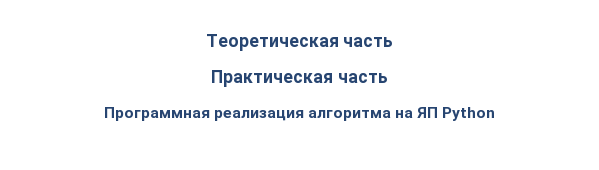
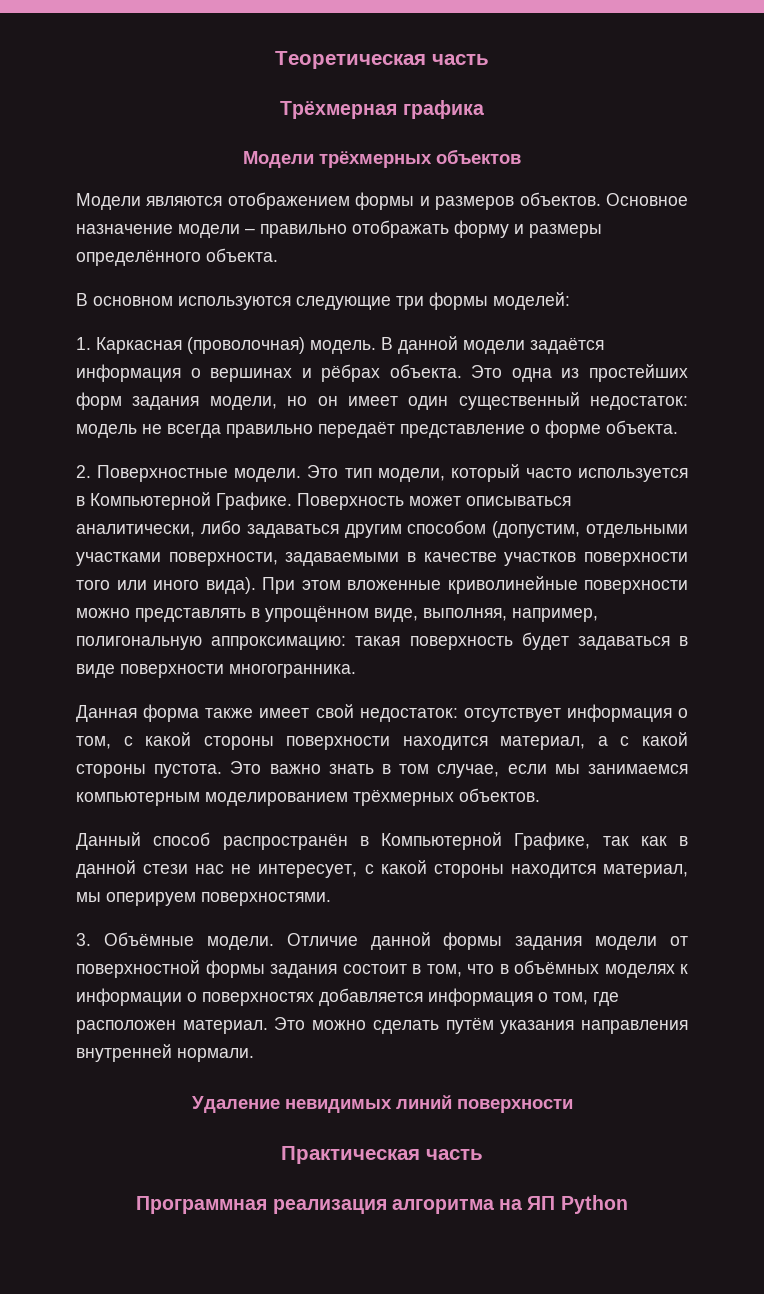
(394, 42) none -> [280,100,484,119] [243,149,521,168] [76,192,689,210] [76,220,602,238] [76,248,278,266] [76,292,570,310] [76,336,604,354] [76,364,688,382] [76,392,688,410] [76,420,678,438] [76,464,688,482] [76,492,571,510] [76,520,688,538] [76,552,689,566] [76,576,688,594] [76,605,598,622] [76,632,688,650] [76,664,356,678] [76,704,688,722] [76,732,688,750] [76,761,688,778] [76,788,540,806] [76,832,688,850] [76,860,688,878] [76,892,331,906] [76,932,688,950] [76,960,688,978] [76,988,619,1006] [76,1017,688,1034] [76,1044,254,1062] [191,1095,573,1113] // Трёхмерная графика // Модели трёхмерных объектов // Модели являются отображением формы и размеров объектов. Основное назначение модели – правильно отображать форму и размеры определённого объекта. // В основном используются следующие три формы моделей: // 1. Каркасная (проволочная) модель. В данной модели задаётся информация о вершинах и рёбрах объекта. Это одна из простейших форм задания модели, но он имеет один существенный недостаток: модель не всегда правильно передаёт представление о форме объекта. // 2. Поверхностные модели. Это тип модели, который часто используется в Компьютерной Графике. Поверхность может описываться аналитически, либо задаваться другим способом (допустим, отдельными участками поверхности, задаваемыми в качестве участков поверхности того или иного вида). При этом вложенные криволинейные поверхности можно представлять в упрощённом виде, выполняя, например, полигональную аппроксимацию: такая поверхность будет задаваться в виде поверхности многогранника. // Данная форма также имеет свой недостаток: отсутствует информация о том, с какой стороны поверхности находится материал, а с какой стороны пустота. Это важно знать в том случае, если мы занимаемся компьютерным моделированием трёхмерных объектов. // Данный способ распространён в Компьютерной Графике, так как в данной стези нас не интересует, с какой стороны находится материал, мы оперируем поверхностями. // 3. Объёмные модели. Отличие данной формы задания модели от поверхностной формы задания состоит в том, что в объёмных моделях к информации о поверхностях добавляется информация о том, где расположен материал. Это можно сделать путём указания направления внутренней нормали. // Удаление невидимых линий поверхности

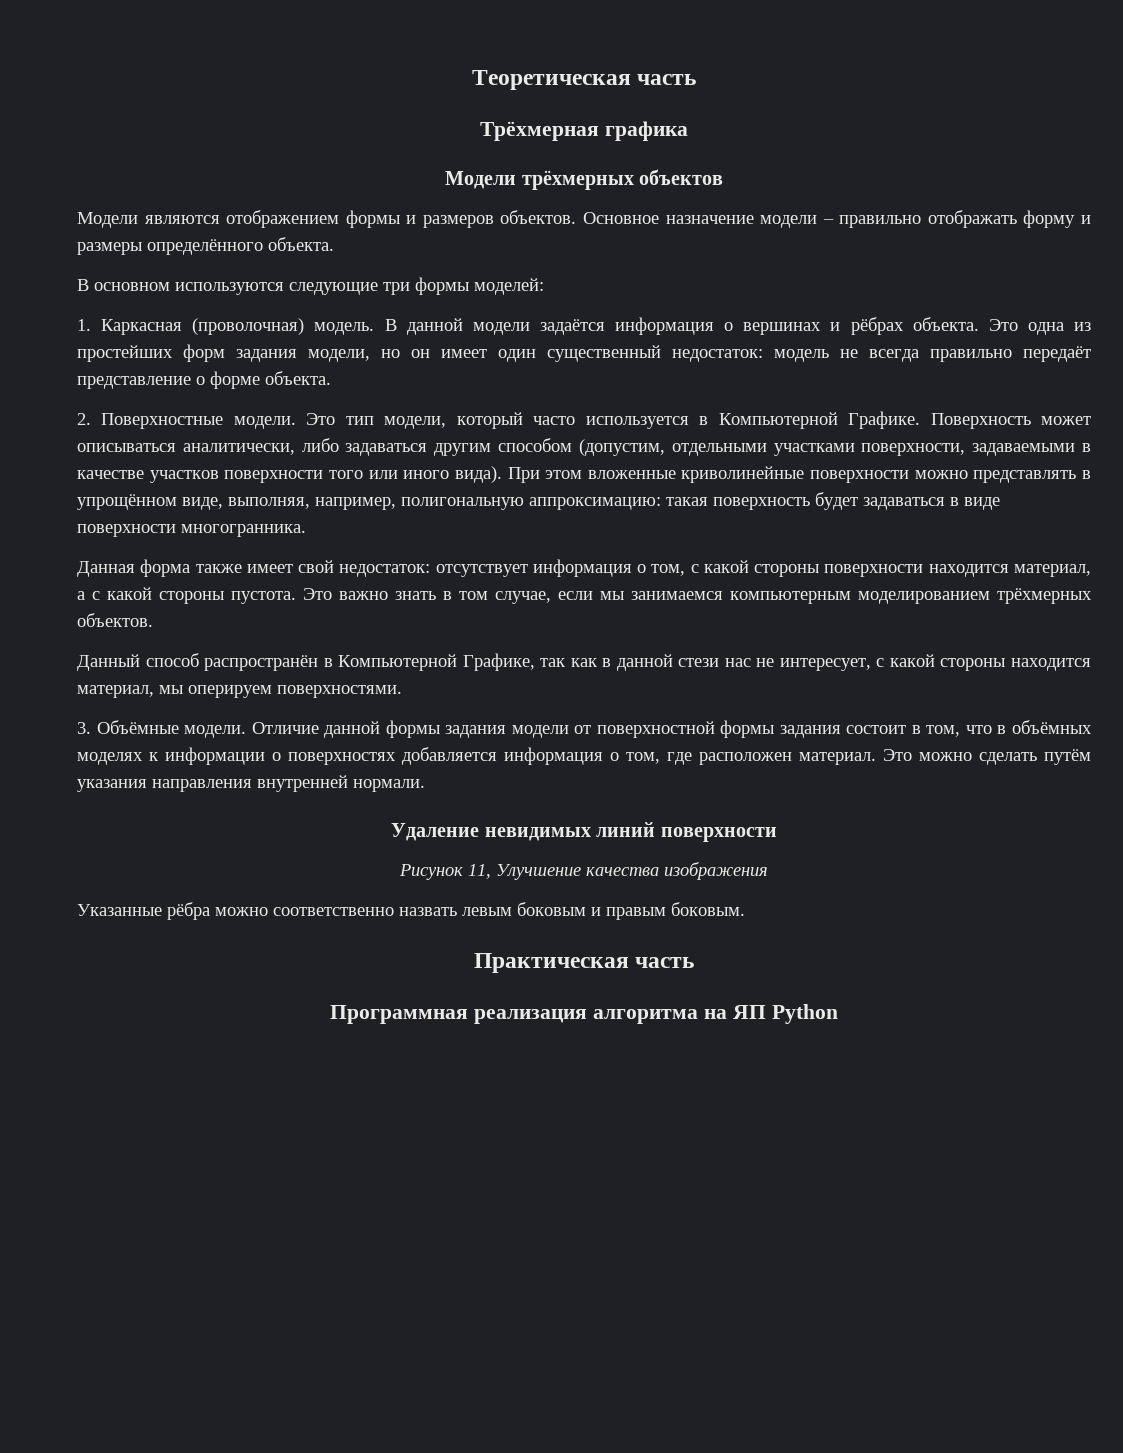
(573, 1106) none -> [399,862,768,880] [77,902,745,920] // Рисунок 11, Улучшение качества изображения // Указанные рёбра можно соответственно назвать левым боковым и правым боковым.

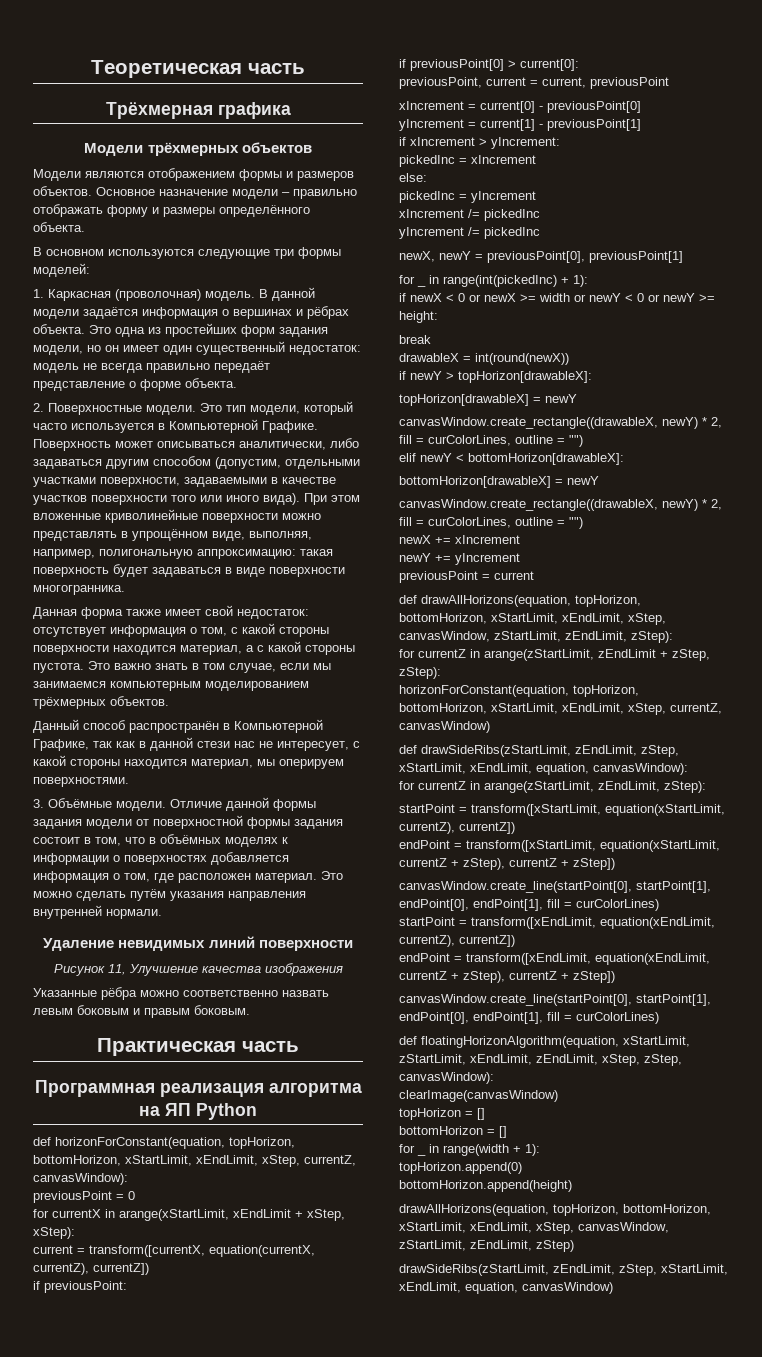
(838, 1014) none -> [33,1137,295,1149] [33,1155,356,1167] [33,1173,128,1185] [33,1191,135,1203] [33,1209,345,1221] [33,1227,75,1239] [33,1245,315,1257] [33,1263,149,1275] [33,1281,127,1293] [399,59,579,71] [399,77,669,89] [399,101,641,113] [399,119,641,131] [399,137,560,149] [399,155,536,167] [399,173,427,182] [399,191,536,203] [399,209,540,221] [399,227,540,239] [399,251,683,263] [399,275,415,284] [417,284,426,287] [429,275,588,287] [399,293,715,302] [399,311,438,323] [399,335,431,344] [399,353,569,365] [399,371,592,383] [399,394,577,406] [399,417,722,429] [399,435,583,447] [399,453,624,465] [399,476,599,488] [399,499,722,511] [399,517,583,529] [399,535,520,544] [399,553,520,565] [399,571,534,583] [399,595,641,607] [399,613,666,625] [399,631,673,643] [399,649,710,661] [399,667,441,679] [399,685,639,697] [399,703,722,715] [399,721,490,733] [399,745,679,757] [399,763,688,775] [399,781,706,793] [399,804,725,816] [399,822,515,834] [399,840,720,852] [399,858,615,870] [399,881,711,893] [399,899,659,911] [399,917,715,929] [399,935,515,947] [399,953,710,965] [399,971,615,983] [399,994,711,1006] [399,1012,659,1024] [399,1036,690,1048] [399,1054,682,1066] [399,1072,494,1084] [399,1090,558,1102] [399,1108,485,1120] [399,1126,507,1138] [399,1144,415,1153] [417,1153,426,1156] [429,1144,540,1156] [399,1162,522,1174] [399,1180,572,1192] [399,1204,711,1216] [399,1222,669,1234] [399,1240,574,1252] [399,1264,728,1276] [399,1282,613,1294] // def horizonForConstant(equation, topHorizon, bottomHorizon, xStartLimit, xEndLimit, xStep, currentZ, canvasWindow): // previousPoint = 0 // for currentX in arange(xStartLimit, xEndLimit + xStep, xStep): // current = transform([currentX, equation(currentX, currentZ), currentZ]) // if previousPoint: // if previousPoint[0] > current[0]: // previousPoint, current = current, previousPoint // xIncrement = current[0] - previousPoint[0] // yIncrement = current[1] - previousPoint[1] // if xIncrement > yIncrement: // pickedInc = xIncrement // else: // pickedInc = yIncrement // xIncrement /= pickedInc // yIncrement /= pickedInc // newX, newY = previousPoint[0], previousPoint[1] // for _ in range(int(pickedInc) + 1): // if newX < 0 or newX >= width or newY < 0 or newY >= height: // break // drawableX = int(round(newX)) // if newY > topHorizon[drawableX]: // topHorizon[drawableX] = newY // canvasWindow.create_rectangle((drawableX, newY) * 2, fill = curColorLines, outline = "") // elif newY < bottomHorizon[drawableX]: // bottomHorizon[drawableX] = newY // canvasWindow.create_rectangle((drawableX, newY) * 2, fill = curColorLines, outline = "") // newX += xIncrement // newY += yIncrement // previousPoint = current // def drawAllHorizons(equation, topHorizon, bottomHorizon, xStartLimit, xEndLimit, xStep, canvasWindow, zStartLimit, zEndLimit, zStep): // for currentZ in arange(zStartLimit, zEndLimit + zStep, zStep): // horizonForConstant(equation, topHorizon, bottomHorizon, xStartLimit, xEndLimit, xStep, currentZ, canvasWindow) // def drawSideRibs(zStartLimit, zEndLimit, zStep, xStartLimit, xEndLimit, equation, canvasWindow): // for currentZ in arange(zStartLimit, zEndLimit, zStep): // startPoint = transform([xStartLimit, equation(xStartLimit, currentZ), currentZ]) // endPoint = transform([xStartLimit, equation(xStartLimit, currentZ + zStep), currentZ + zStep]) // canvasWindow.create_line(startPoint[0], startPoint[1], endPoint[0], endPoint[1], fill = curColorLines) // startPoint = transform([xEndLimit, equation(xEndLimit, currentZ), currentZ]) // endPoint = transform([xEndLimit, equation(xEndLimit, currentZ + zStep), currentZ + zStep]) // canvasWindow.create_line(startPoint[0], startPoint[1], endPoint[0], endPoint[1], fill = curColorLines) // def floatingHorizonAlgorithm(equation, xStartLimit, zStartLimit, xEndLimit, zEndLimit, xStep, zStep, canvasWindow): // clearImage(canvasWindow) // topHorizon = [] // bottomHorizon = [] // for _ in range(width + 1): // topHorizon.append(0) // bottomHorizon.append(height) // drawAllHorizons(equation, topHorizon, bottomHorizon, xStartLimit, xEndLimit, xStep, canvasWindow, zStartLimit, zEndLimit, zStep) // drawSideRibs(zStartLimit, zEndLimit, zStep, xStartLimit, xEndLimit, equation, canvasWindow)

